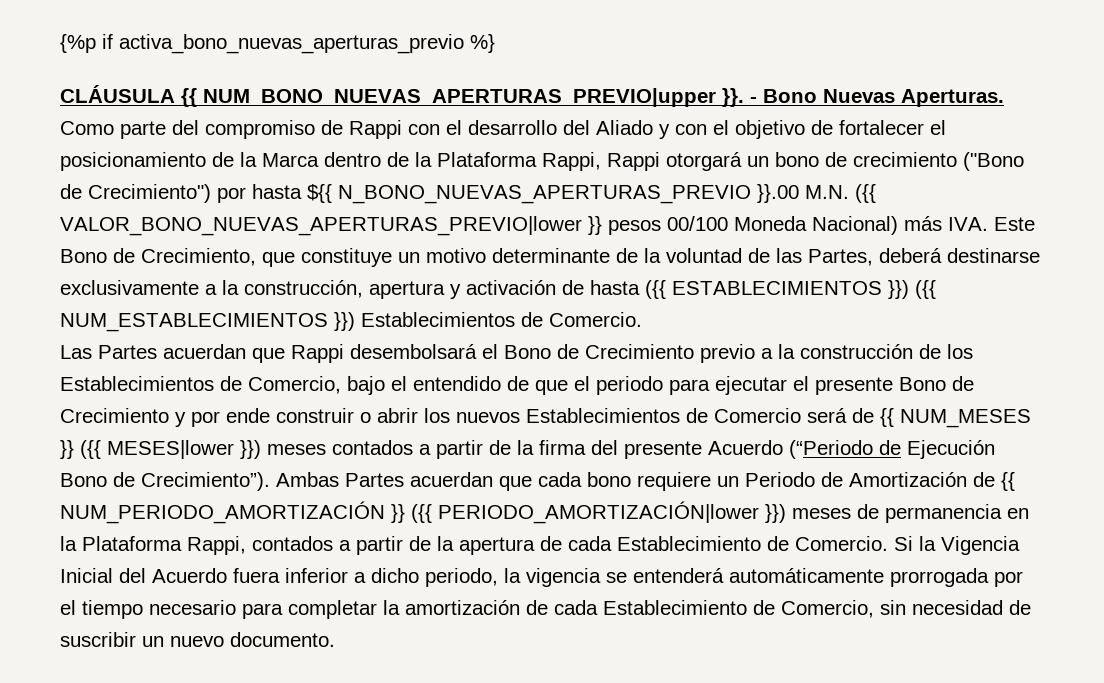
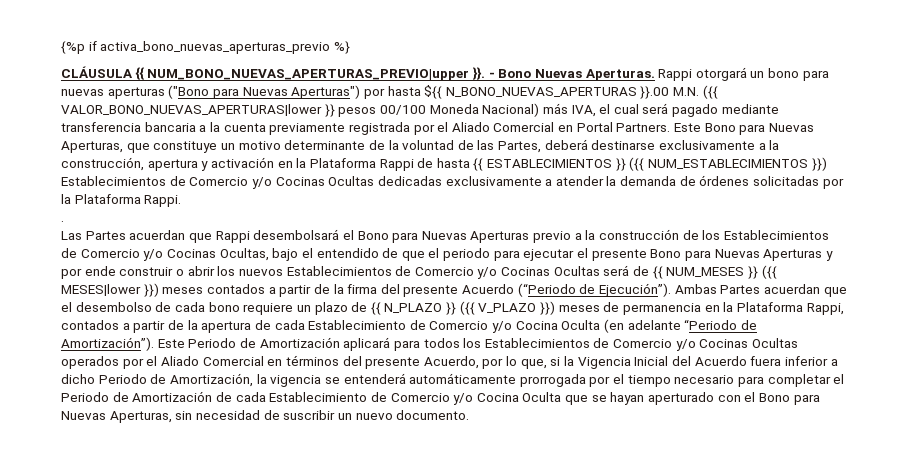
[60,120,946,139] [60,152,1024,171] [60,184,211,203] Como parte del compromiso de Rappi con el desarrollo del Aliado y con el objetivo de fortalecer el posicionamiento de la Marca dentro de la Plataforma Rappi, Rappi otorgará un bono de crecimiento ("Bono de Crecimiento") -> [658,67,829,81] [61,85,361,99] Rappi otorgará un bono para nuevas aperturas ("Bono para Nuevas Aperturas")
[338,185,751,204] N_BONO_NUEVAS_APERTURAS_PREVIO -> [445,87,637,97] N_BONO_NUEVAS_APERTURAS
[60,216,582,236] VALOR_BONO_NUEVAS_APERTURAS_PREVIO|lower -> [61,104,322,116] VALOR_BONO_NUEVAS_APERTURAS|lower
[948,217,1035,231] [60,248,256,266] IVA. Este Bono de Crecimiento, -> [571,103,779,117] [61,122,814,135] [61,141,123,153] IVA, el cual será pagado mediante transferencia bancaria a la cuenta previamente registrada por el Aliado Comercial en Portal Partners. Este Bono para Nuevas Aperturas,
[562,280,909,299] de hasta ({{ ESTABLECIMIENTOS }}) -> [277,158,626,171] en la Plataforma Rappi de hasta {{ ESTABLECIMIENTOS }}
[549,312,642,327] Comercio. -> [189,175,844,189] [61,194,182,207] [61,221,64,222] Comercio y/o Cocinas Ocultas dedicadas exclusivamente a atender la demanda de órdenes solicitadas por la Plataforma Rappi. // .
[557,344,694,359] de Crecimiento -> [392,231,530,243] para Nuevas Aperturas
[248,376,341,394] Comercio, -> [80,248,269,261] Comercio y/o Cocinas Ocultas,
[952,376,974,391] [60,408,169,423] de Crecimiento -> [684,249,823,261] para Nuevas Aperturas
(801, 415) none -> [477,266,600,279] y/o Cocinas Ocultas
[907,440,995,459] [60,472,270,491] Ejecución Bono de Crecimiento”). -> [599,283,672,297] Ejecución”).
(532, 483) none -> [61,302,172,312] el desembolso de
[745,472,1015,491] [60,501,759,524] Periodo de Amortización de {{ NUM_PERIODO_AMORTIZACIÓN }} ({{ PERIODO_AMORTIZACIÓN|lower -> [314,301,537,315] plazo de {{ N_PLAZO }} ({{ V_PLAZO
[795,536,913,551] Comercio. Si -> [429,319,757,333] [61,337,799,351] [61,355,561,369] Comercio y/o Cocina Oculta (en adelante “Periodo de Amortización”). Este Periodo de Amortización aplicará para todos los Establecimientos de Comercio y/o Cocinas Ocultas operados por el Aliado Comercial en términos del presente Acuerdo, por lo que, si
[425,568,498,587] periodo, -> [98,373,253,387] Periodo de Amortización,
[383,600,874,618] la amortización de cada Establecimiento de Comercio, -> [833,374,845,384] [61,391,820,405] [61,411,172,423] el Periodo de Amortización de cada Establecimiento de Comercio y/o Cocina Oculta que se hayan aperturado con el Bono para Nuevas Aperturas,

